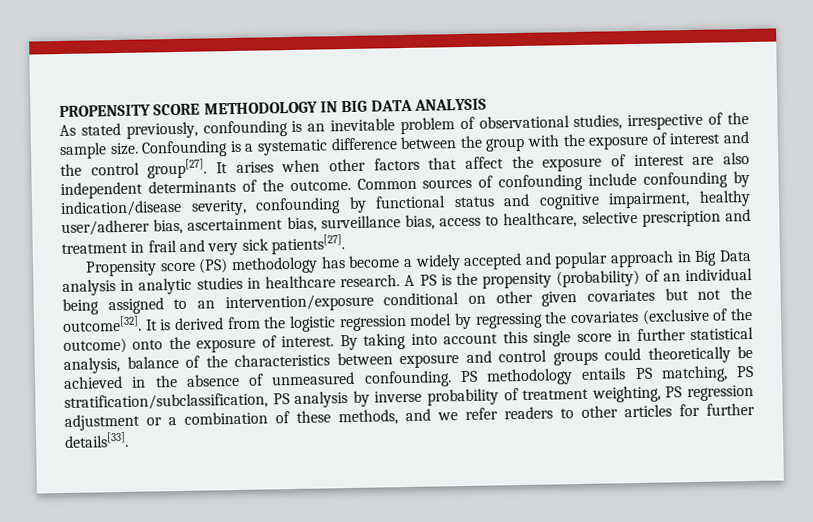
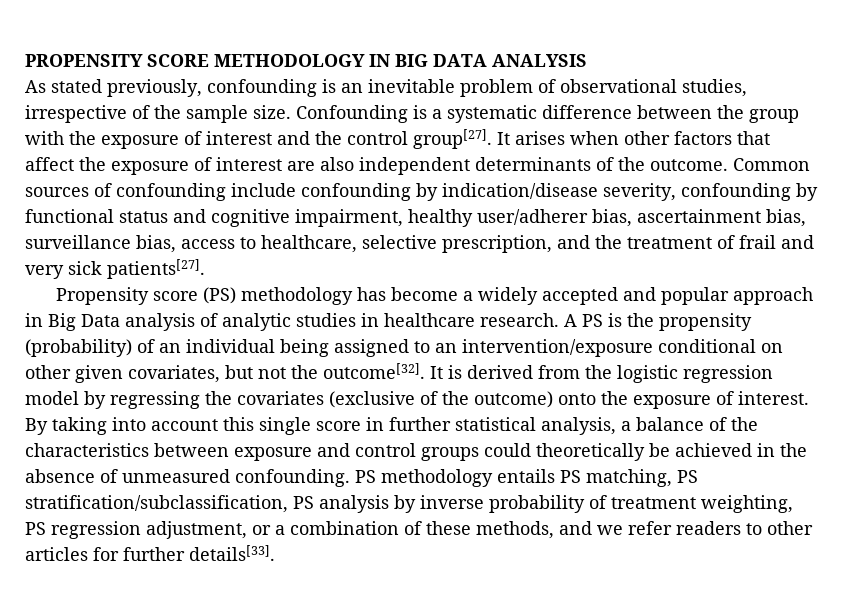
[641,208,751,227] [61,241,145,255] prescription and treatment in -> [442,235,735,253] prescription, and the treatment of
[120,279,135,291] in -> [200,313,218,327] of
[587,289,655,302] covariates -> [128,365,220,383] covariates,
(120, 365) none -> [621,421,631,431] a
[64,413,140,431] adjustment -> [146,521,247,539] adjustment,

